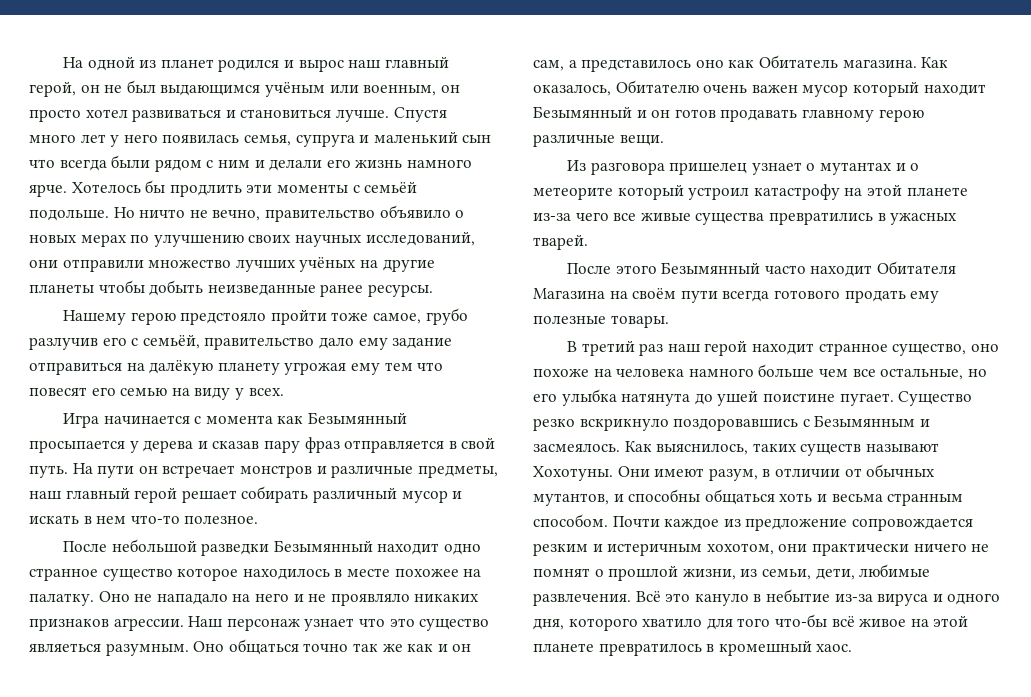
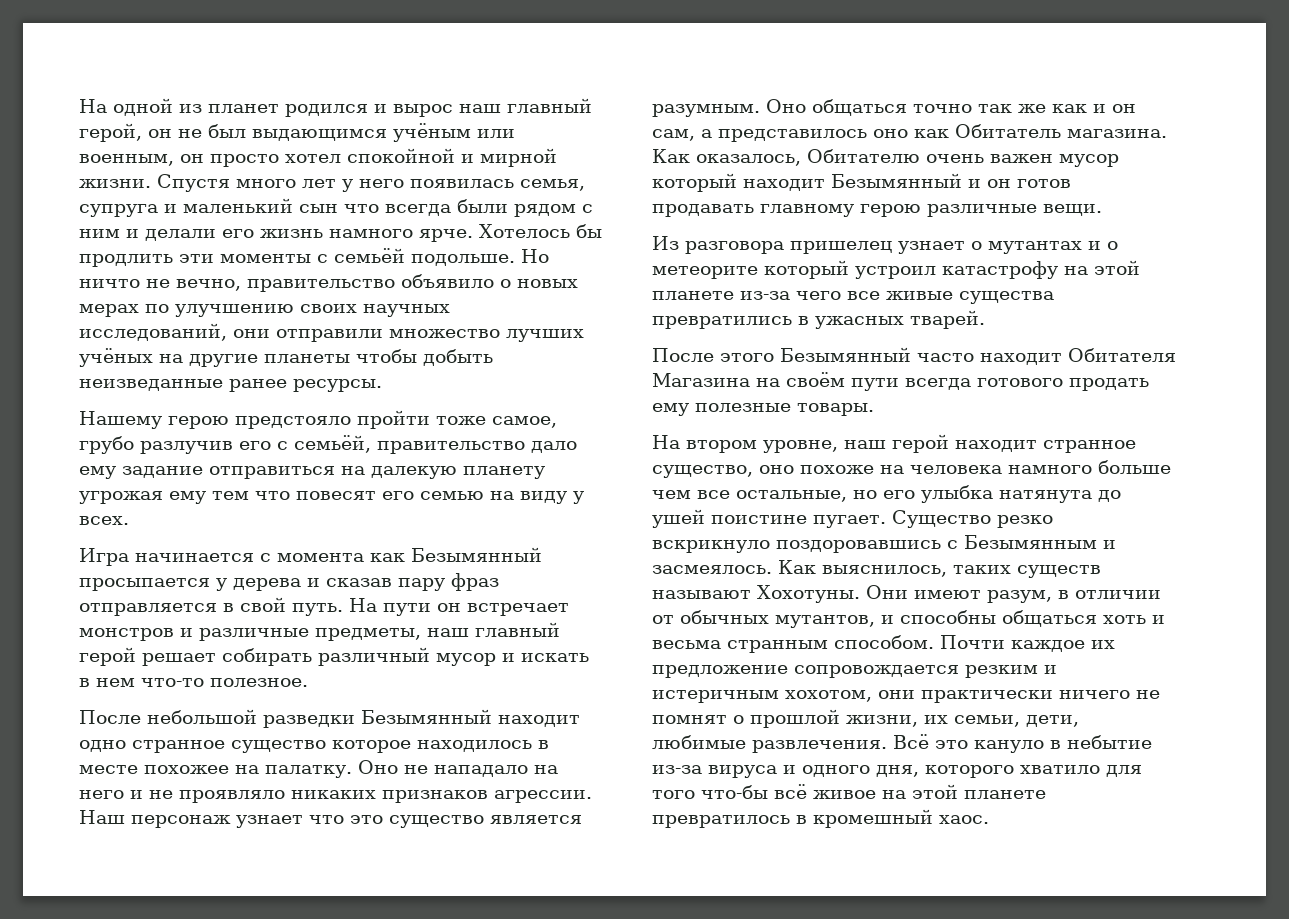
[132,109,389,122] развиваться и становиться лучше. -> [347,148,557,167] [79,179,151,188] спокойной и мирной жизни.
[149,360,214,375] далёкую -> [371,466,457,479] далекую
[29,643,101,652] являеться -> [490,815,582,824] является
[566,340,664,356] В третий раз -> [652,435,838,453] На втором уровне,
[723,519,741,527] из -> [1091,640,1115,649] их
[740,569,758,577] из -> [924,715,948,724] их

